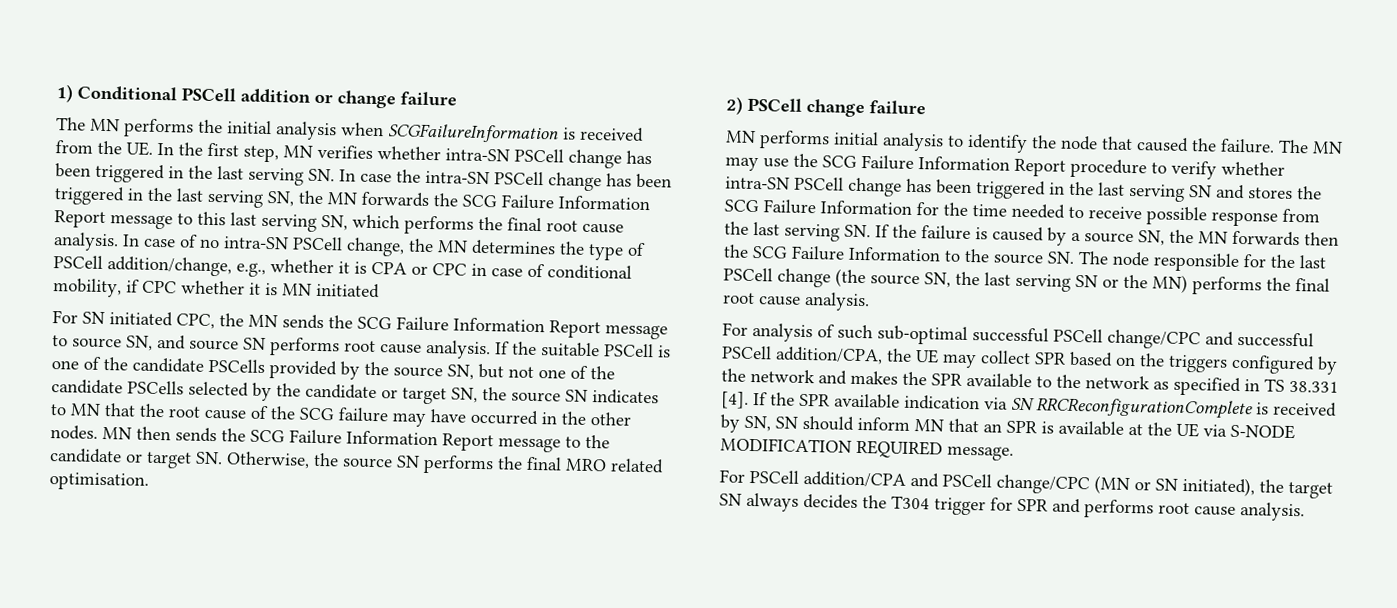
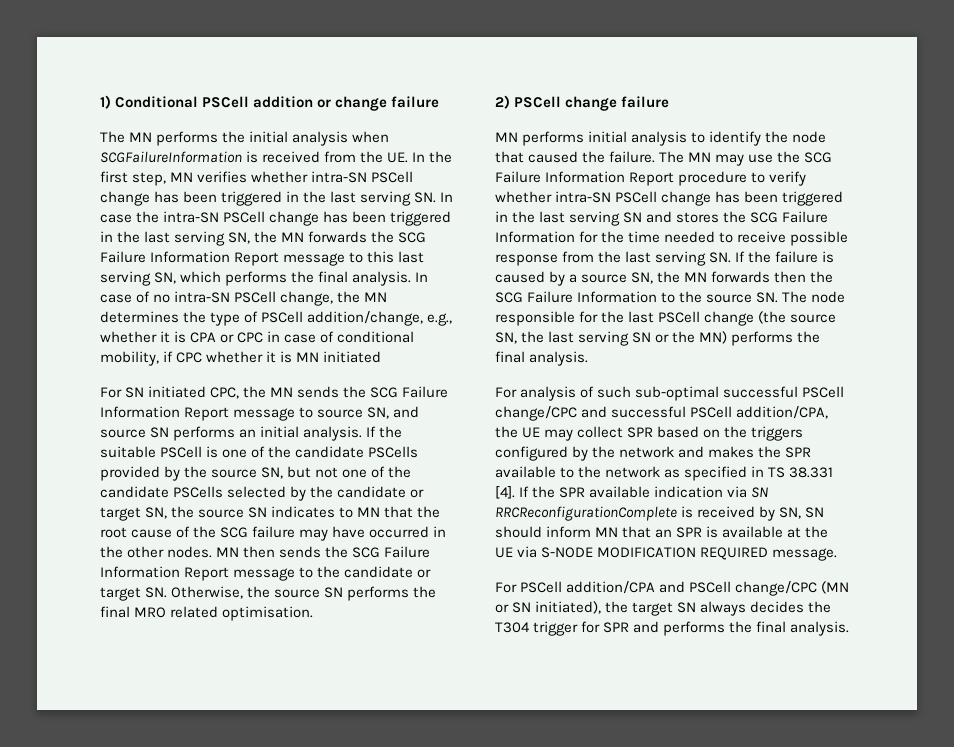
[546,220,624,234] root cause -> (349, 277) none
[344,340,422,354] root cause -> [239,426,300,438] an initial
[723,292,801,306] root cause -> (525, 357) none
[1158,502,1236,516] root cause -> [729,621,787,633] the final

